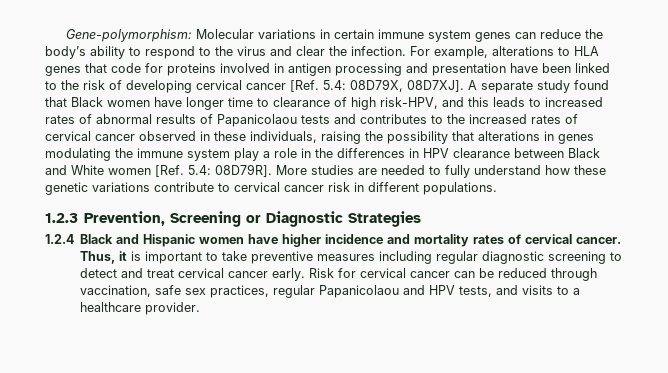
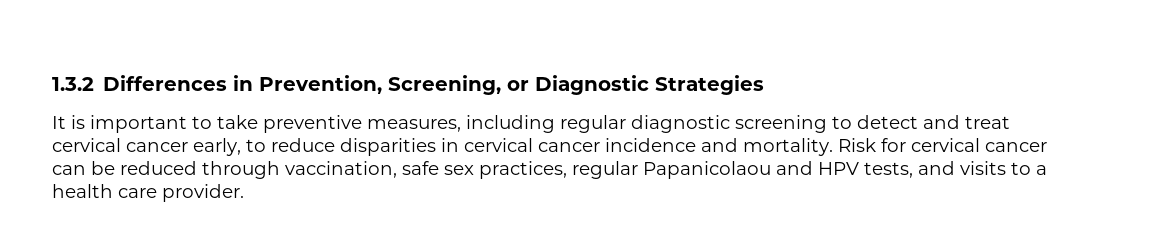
[66,29,604,42] [45,46,599,59] [45,63,610,76] [45,79,609,93] [45,97,603,110] [45,114,578,127] [45,131,594,144] [45,148,600,161] [45,164,606,178] [45,182,497,195] [45,211,422,227] [45,234,622,247] [80,251,128,264] Gene-polymorphism: Molecular variations in certain immune system genes can reduce the body’s ability to respond to the virus and clear the infection. For example, alterations to HLA genes that code for proteins involved in antigen processing and presentation have been linked to the risk of developing cervical cancer [Ref. 5.4: 08D79X, 08D7XJ]. A separate study found that Black women have longer time to clearance of high risk-HPV, and this leads to increased rates of abnormal results of Papanicolaou tests and contributes to the increased rates of cervical cancer observed in these individuals, raising the possibility that alterations in genes modulating the immune system play a role in the differences in HPV clearance between Black and White women [Ref. 5.4: 08D79R]. More studies are needed to fully understand how these genetic variations contribute to cervical cancer risk in different populations. // 1.2.3 Prevention, Screening or Diagnostic Strategies // 1.2.4 Black and Hispanic women have higher incidence and mortality rates of cervical cancer. Thus, it -> [52,75,765,95] [52,116,66,129] 1.3.2 Differences in Prevention, Screening, or Diagnostic Strategies // It
[317,254,376,261] measures -> [367,119,461,132] measures,
[272,268,306,281] early. -> [193,138,833,156] early, to reduce disparities in cervical cancer incidence and mortality.
[80,302,142,312] healthcare -> [52,184,157,198] health care

